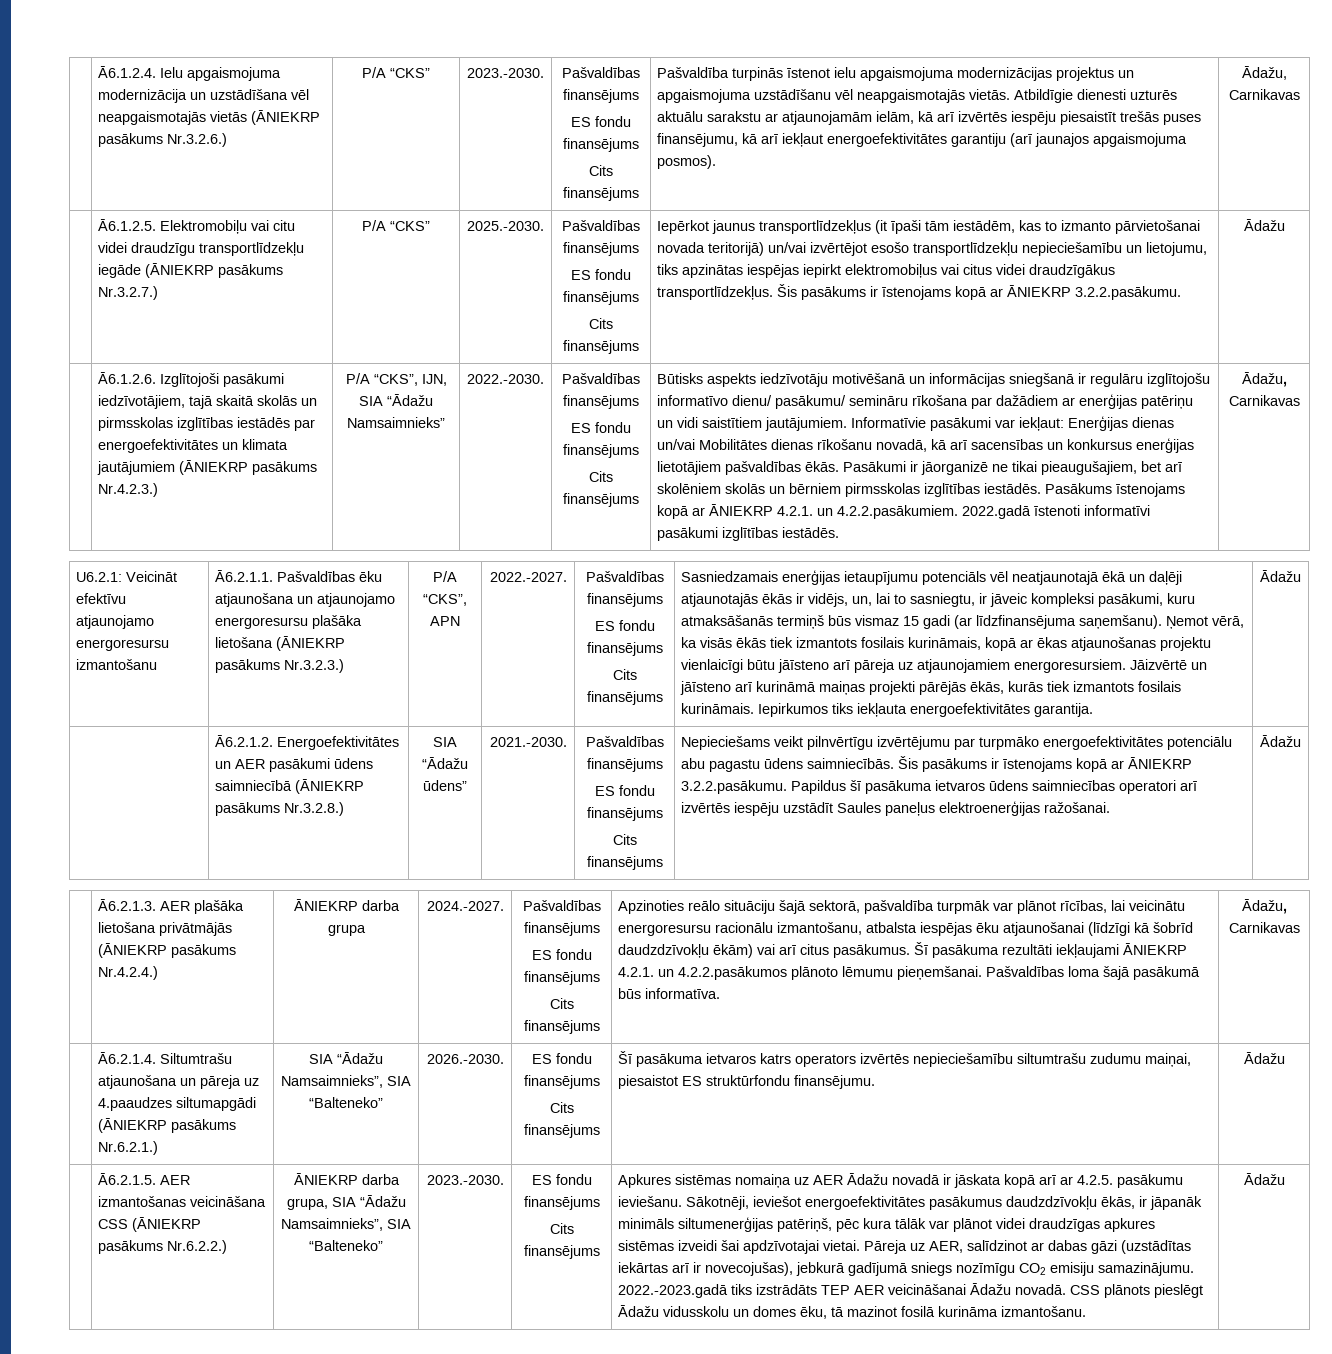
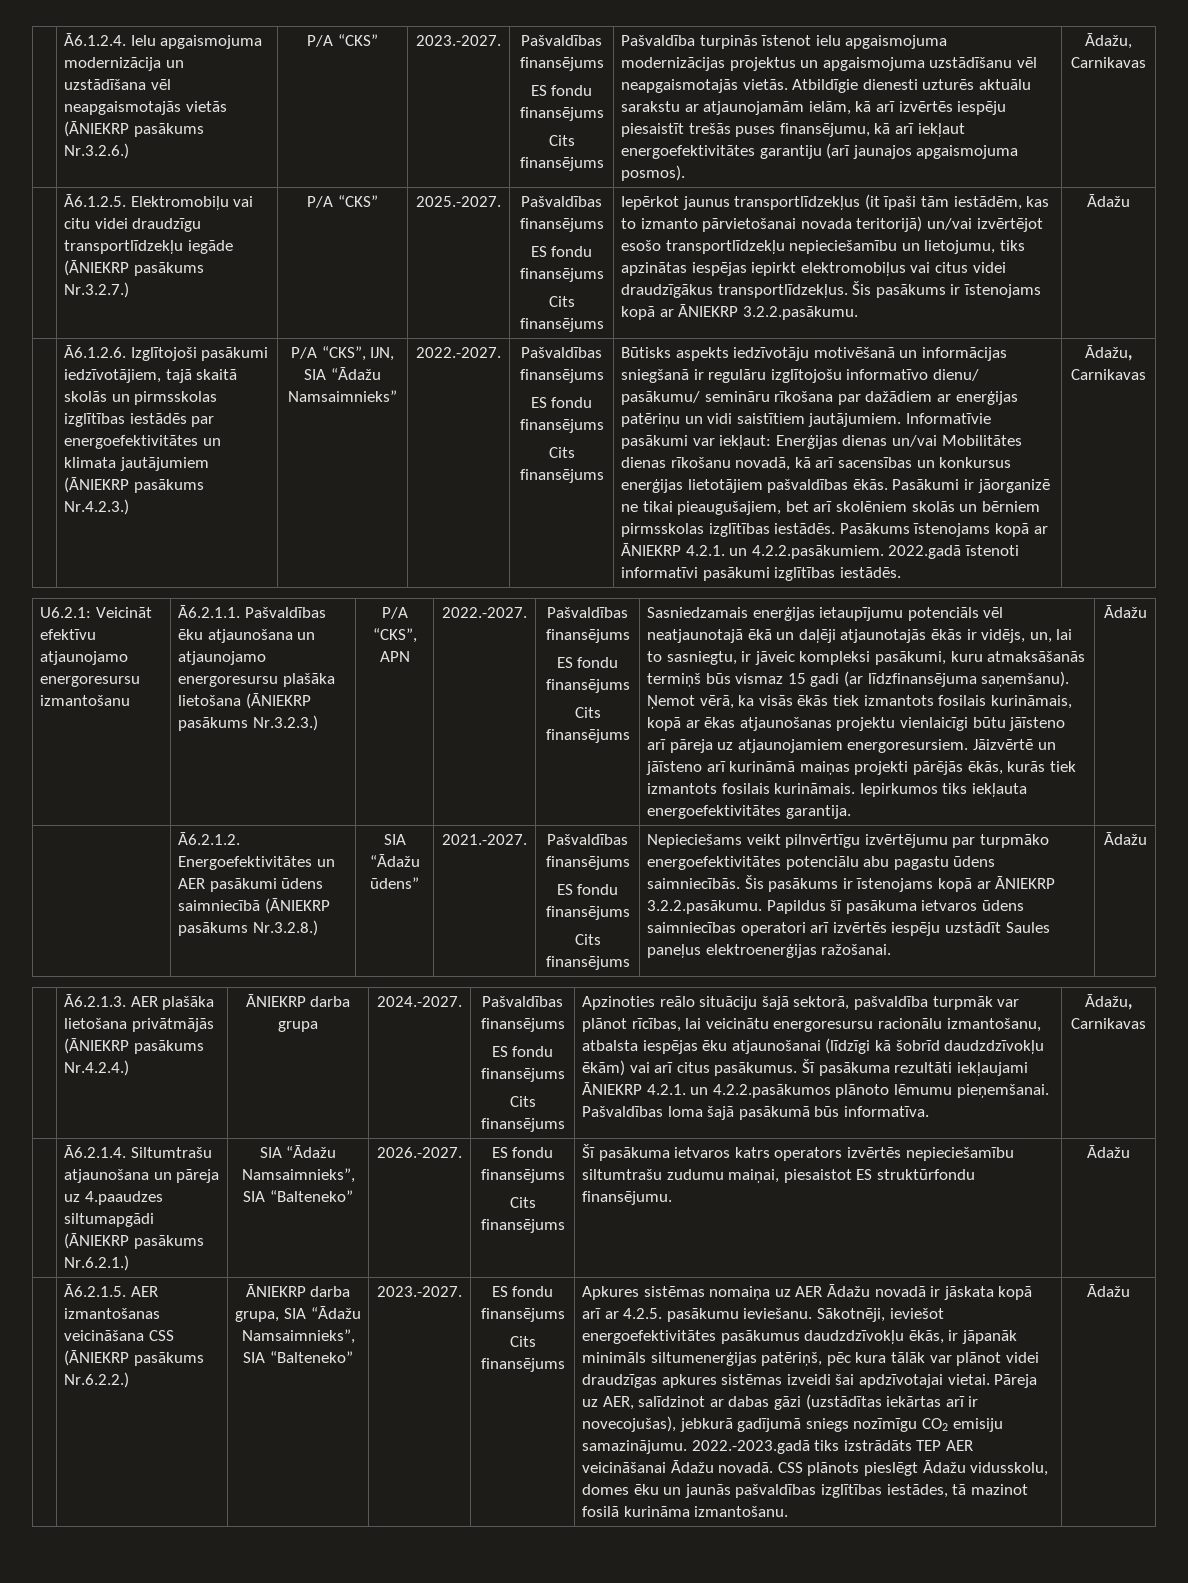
[467,68,544,78] 2023.-2030. -> [416,35,501,46] 2023.-2027.
[467,221,544,231] 2025.-2030. -> [416,196,501,207] 2025.-2027.
[467,374,544,384] 2022.-2030. -> [416,347,501,358] 2022.-2027.
[489,737,567,747] 2021.-2030. -> [442,834,527,845] 2021.-2027.
[426,1054,504,1064] 2026.-2030. -> [377,1147,462,1158] 2026.-2027.
[426,1175,504,1185] 2023.-2030. -> [377,1286,462,1297] 2023.-2027.
[663,1306,828,1319] vidusskolu un domes ēku, -> [970,1462,1049,1476] [582,1484,948,1498] vidusskolu, domes ēku un jaunās pašvaldības izglītības iestādes,

